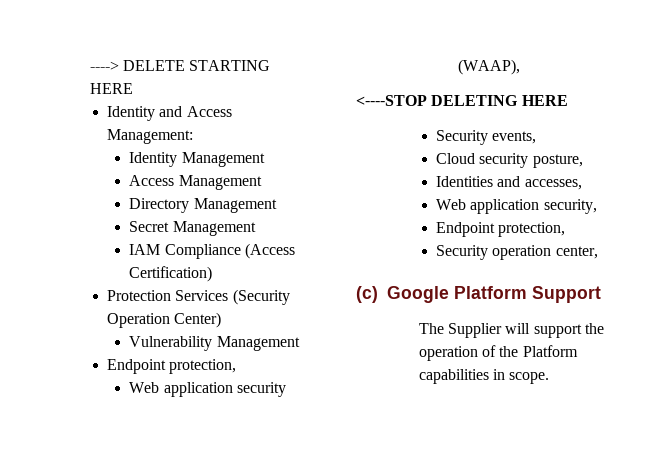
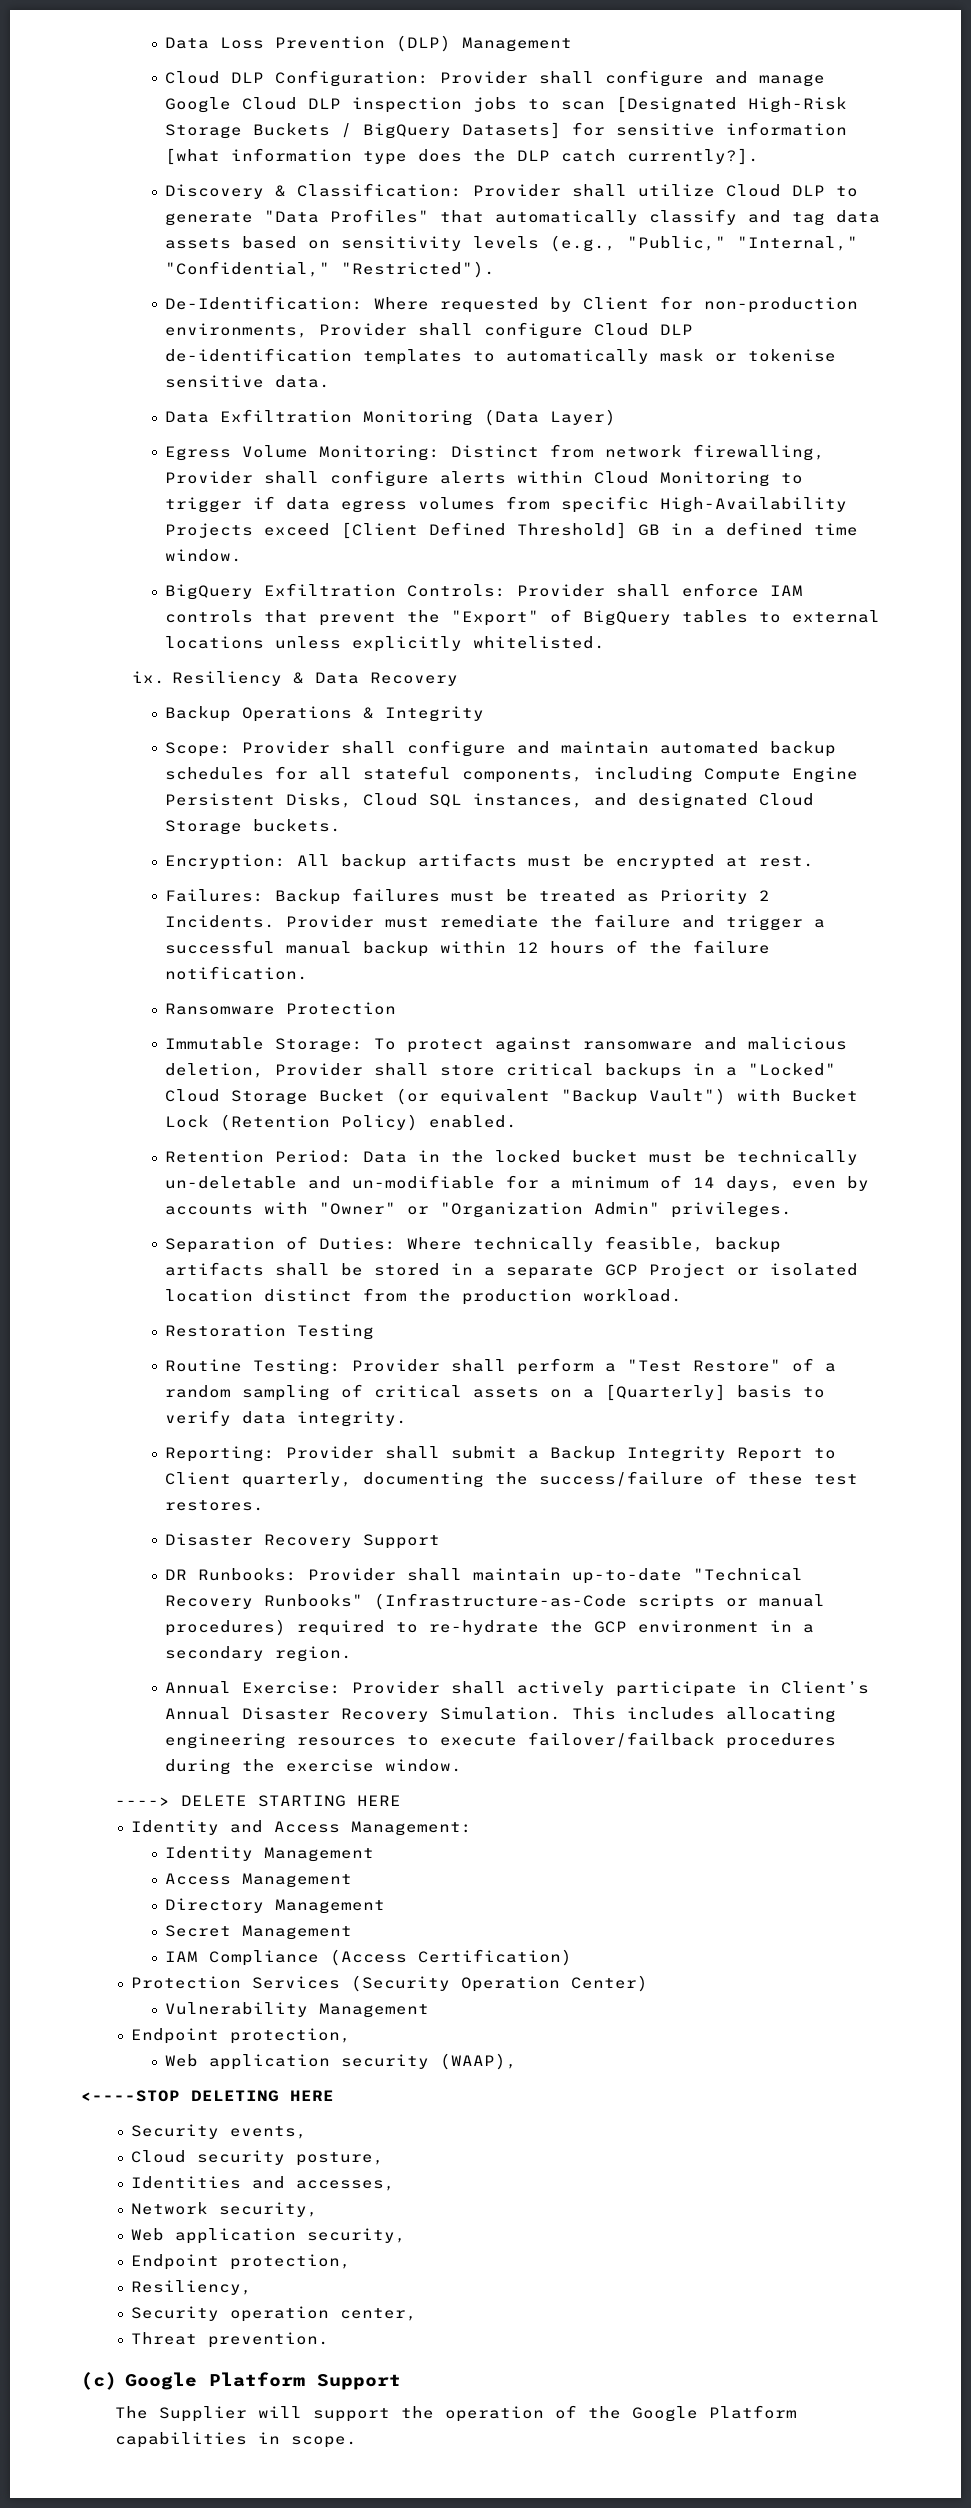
(89, 66) none -> [165,35,573,52] [165,70,826,87] [165,96,848,113] [165,122,848,139] [165,148,760,165] [165,183,859,199] [165,209,881,226] [165,235,859,252] [165,261,496,278] [165,296,859,313] [165,322,694,339] [165,348,837,365] [165,375,331,388] [165,409,617,426] [165,444,826,461] [165,470,804,487] [165,496,848,513] [165,522,859,539] [165,549,243,562] [165,583,804,600] [165,609,881,626] [165,636,606,652] [131,671,459,686] [165,706,485,722] [165,740,837,757] [165,766,859,783] [165,793,815,809] [165,819,342,835] [165,853,815,870] [165,888,771,905] [165,914,826,931] [165,940,771,957] [165,966,309,980] [165,1002,397,1015] [165,1037,848,1053] [165,1063,837,1079] [165,1088,859,1105] [165,1114,518,1131] [165,1150,859,1165] [165,1175,870,1191] [165,1202,793,1218] [165,1236,782,1253] [165,1262,859,1279] [165,1288,683,1305] [165,1324,375,1340] [165,1358,837,1375] [165,1384,826,1401] [165,1410,408,1427] [165,1446,837,1462] [165,1471,859,1488] [165,1500,265,1511] [165,1533,441,1549] [165,1568,804,1584] [165,1593,826,1610] [165,1619,815,1636] [165,1646,353,1662] [165,1681,870,1697] [165,1707,837,1723] [165,1732,837,1749] [165,1759,463,1775] Data Loss Prevention (DLP) Management // Cloud DLP Configuration: Provider shall configure and manage Google Cloud DLP inspection jobs to scan [Designated High-Risk Storage Buckets / BigQuery Datasets] for sensitive information [what information type does the DLP catch currently?]. // Discovery & Classification: Provider shall utilize Cloud DLP to generate "Data Profiles" that automatically classify and tag data assets based on sensitivity levels (e.g., "Public," "Internal," "Confidential," "Restricted"). // De-Identification: Where requested by Client for non-production environments, Provider shall configure Cloud DLP de-identification templates to automatically mask or tokenise sensitive data. // Data Exfiltration Monitoring (Data Layer) // Egress Volume Monitoring: Distinct from network firewalling, Provider shall configure alerts within Cloud Monitoring to trigger if data egress volumes from specific High-Availability Projects exceed [Client Defined Threshold] GB in a defined time window. // BigQuery Exfiltration Controls: Provider shall enforce IAM controls that prevent the "Export" of BigQuery tables to external locations unless explicitly whitelisted. // ix. Resiliency & Data Recovery // Backup Operations & Integrity // Scope: Provider shall configure and maintain automated backup schedules for all stateful components, including Compute Engine Persistent Disks, Cloud SQL instances, and designated Cloud Storage buckets. // Encryption: All backup artifacts must be encrypted at rest. // Failures: Backup failures must be treated as Priority 2 Incidents. Provider must remediate the failure and trigger a successful manual backup within 12 hours of the failure notification. // Ransomware Protection // Immutable Storage: To protect against ransomware and malicious deletion, Provider shall store critical backups in a "Locked" Cloud Storage Bucket (or equivalent "Backup Vault") with Bucket Lock (Retention Policy) enabled. // Retention Period: Data in the locked bucket must be technically un-deletable and un-modifiable for a minimum of 14 days, even by accounts with "Owner" or "Organization Admin" privileges. // Separation of Duties: Where technically feasible, backup artifacts shall be stored in a separate GCP Project or isolated location distinct from the production workload. // Restoration Testing // Routine Testing: Provider shall perform a "Test Restore" of a random sampling of critical assets on a [Quarterly] basis to verify data integrity. // Reporting: Provider shall submit a Backup Integrity Report to Client quarterly, documenting the success/failure of these test restores. // Disaster Recovery Support // DR Runbooks: Provider shall maintain up-to-date "Technical Recovery Runbooks" (Infrastructure-as-Code scripts or manual procedures) required to re-hydrate the GCP environment in a secondary region. // Annual Exercise: Provider shall actively participate in Client’s Annual Disaster Recovery Simulation. This includes allocating engineering resources to execute failover/failback procedures during the exercise window. //
(582, 184) none -> [131,2202,319,2217] // Network security,
(566, 229) none -> [131,2280,253,2295] // Resiliency,
(598, 252) none -> [131,2332,330,2348] // Threat prevention.
(519, 351) none -> [631,2406,698,2422] Google

